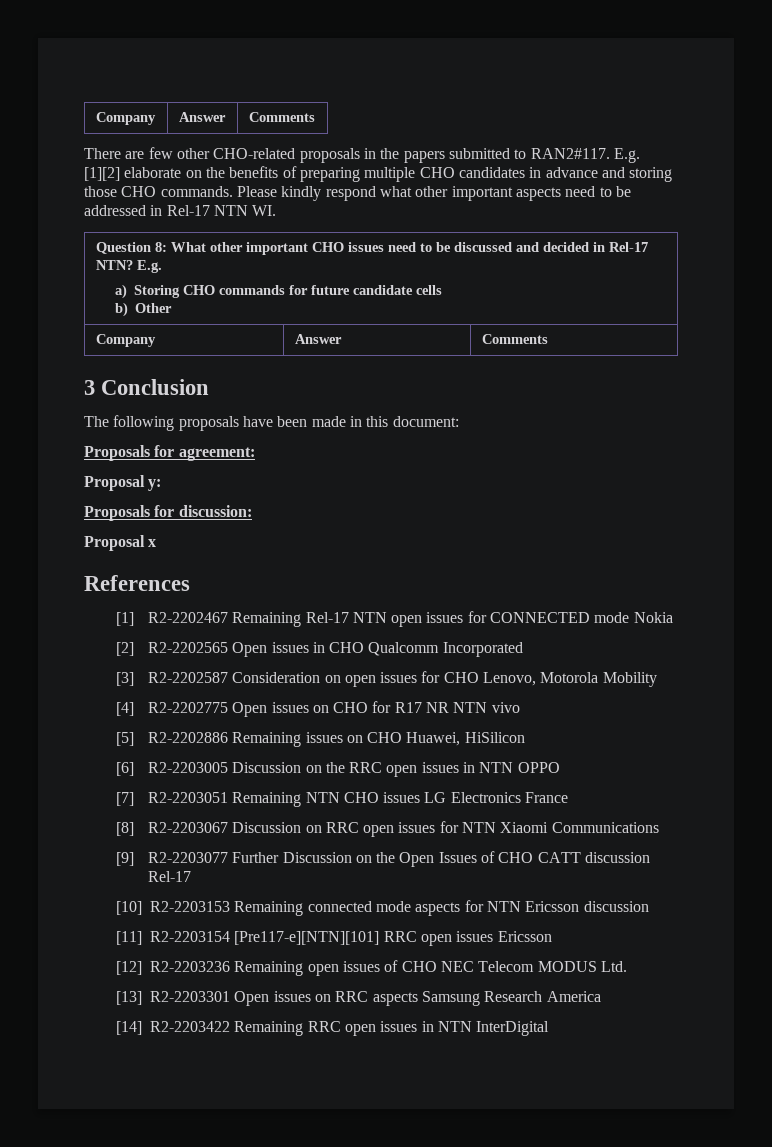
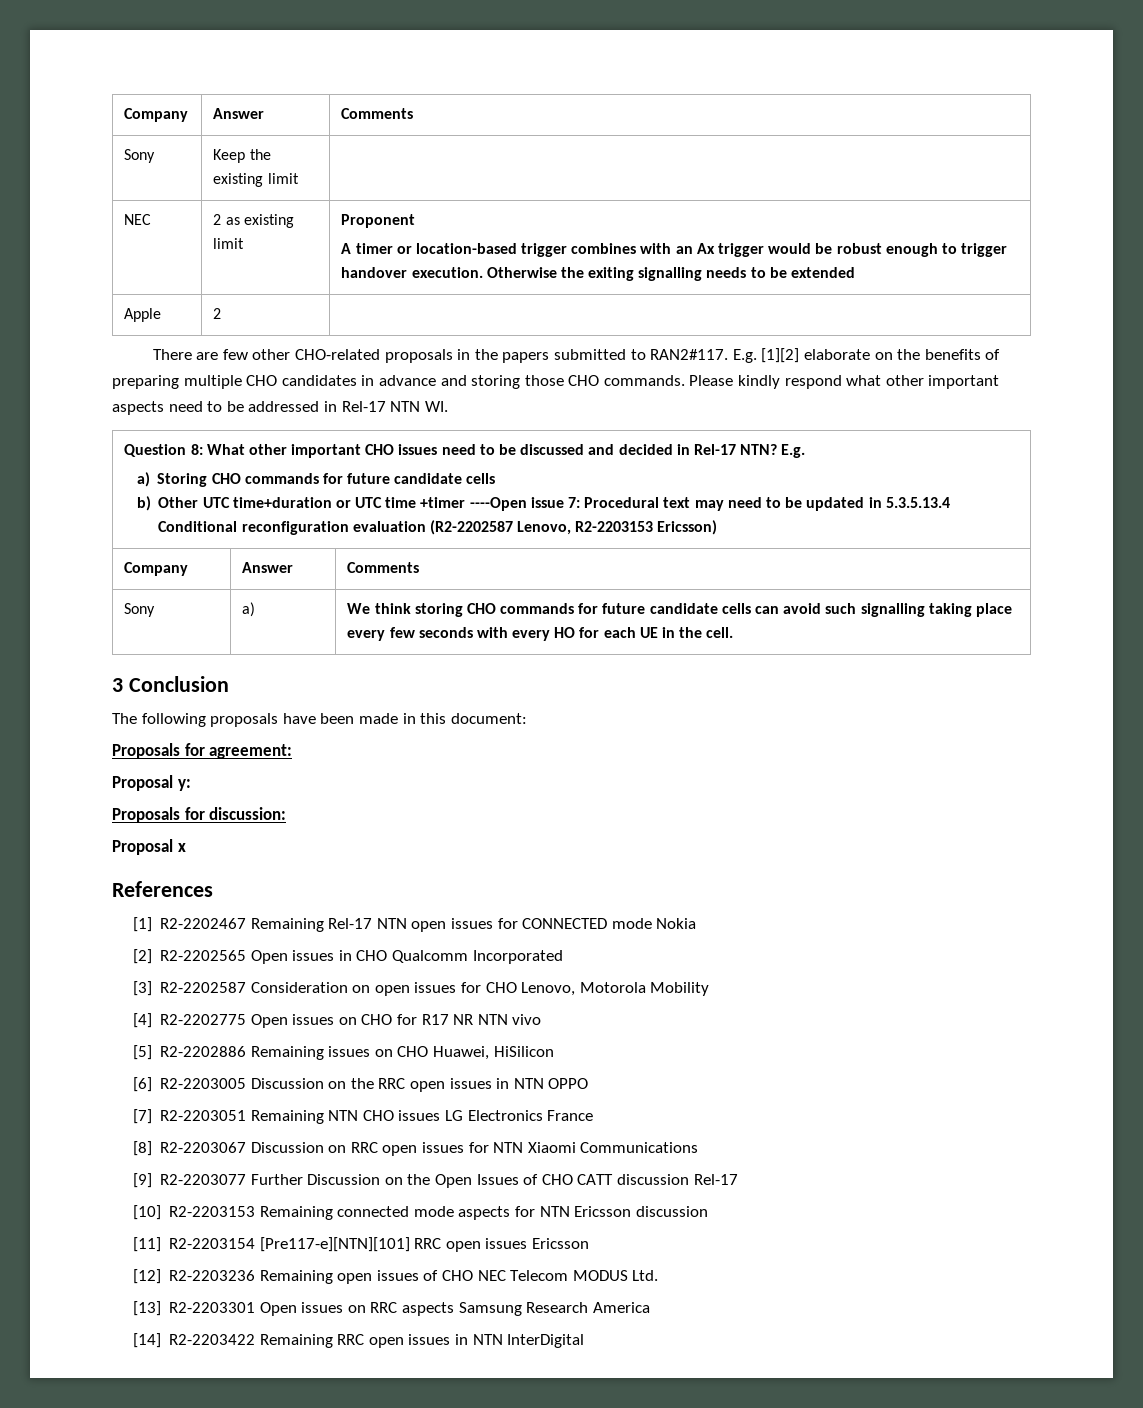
[95,112,156,125] [178,112,226,122] [248,112,315,122] Company | Answer | Comments -> [124,108,189,122] [213,108,265,119] [341,108,414,119] [124,149,156,163] [213,149,271,163] [213,173,299,187] [124,214,152,225] [213,214,294,228] [213,238,245,249] [341,214,416,228] [341,243,1008,257] [341,267,855,281] [124,308,162,322] [213,308,222,319] Company | Answer | Comments // Sony | Keep the existing limit | // NEC | 2 as existing limit | Proponent // A timer or location-based trigger combines with an Ax trigger would be robust enough to trigger handover execution. Otherwise the exiting signalling needs to be extended // Apple | 2 |
[95,334,156,347] [294,334,342,344] [481,334,548,344] // Company | Answer | Comments -> [202,497,950,511] [158,520,718,535] [124,562,189,576] [242,562,294,573] [347,562,420,573] [124,603,156,617] [242,602,256,617] [347,603,1012,617] [347,627,734,641] UTC time+duration or UTC time +timer ----Open issue 7: Procedural text may need to be updated in 5.3.5.13.4 Conditional reconfiguration evaluation (R2-2202587 Lenovo, R2-2203153 Ericsson) // Company | Answer | Comments // Sony | a) | We think storing CHO commands for future candidate cells can avoid such signalling taking place every few seconds with every HO for each UE in the cell.

